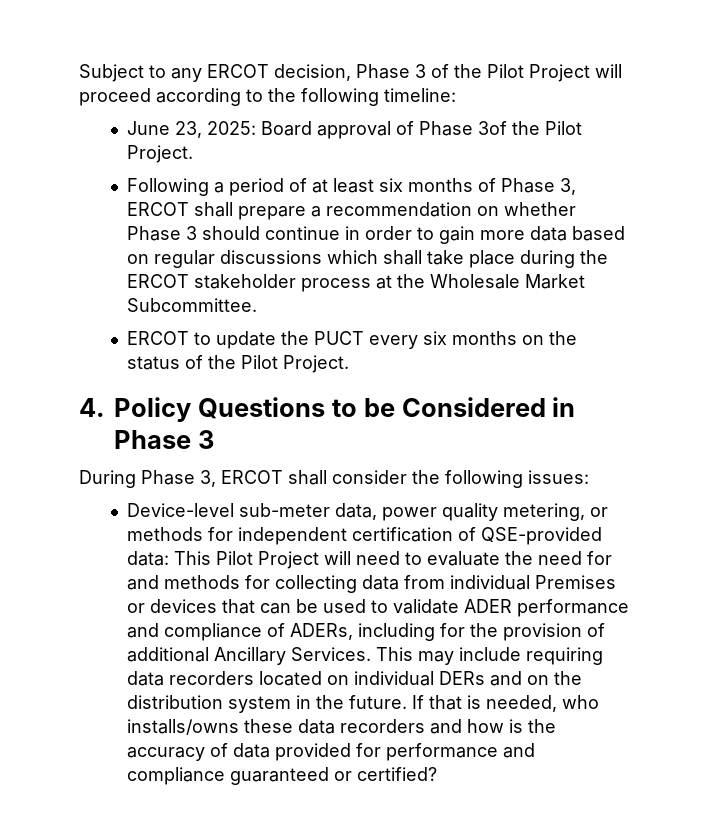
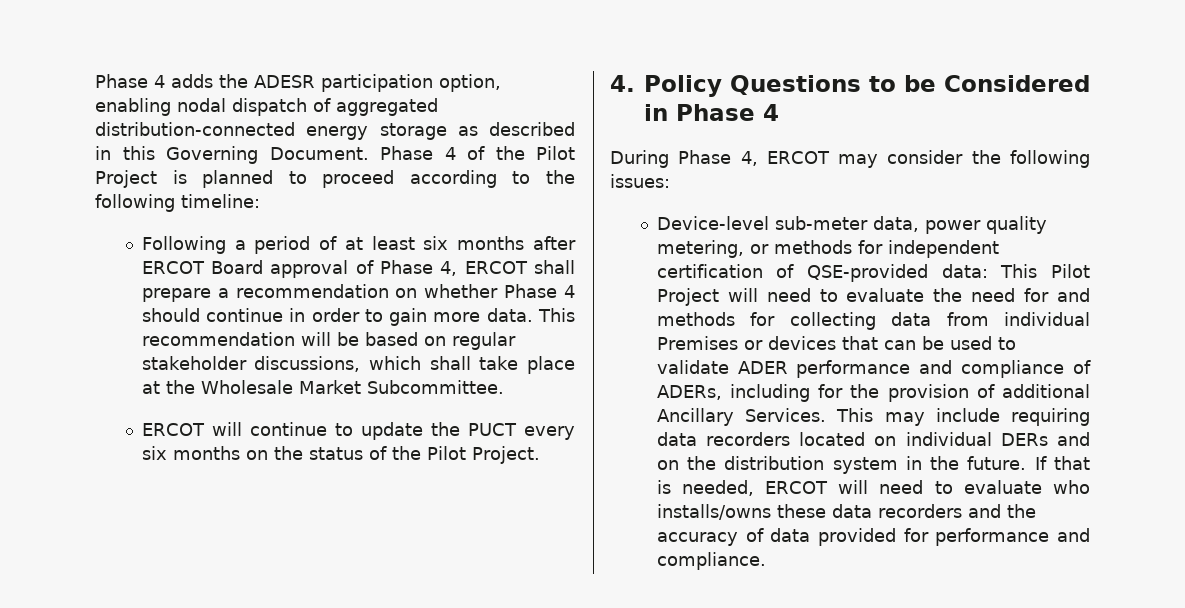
[79,64,426,82] Subject to any ERCOT decision, Phase 3 -> [95,74,501,92] [95,98,438,116] [95,122,575,140] [95,146,456,164] Phase 4 adds the ADESR participation option, enabling nodal dispatch of aggregated distribution-connected energy storage as described in this Governing Document. Phase 4
[595,64,622,78] will -> [172,170,307,188] is planned to
[127,121,583,139] [127,145,194,163] // June 23, 2025: Board approval of Phase 3of the Pilot Project. -> (260, 201) none
[478,178,577,195] of Phase 3, -> [533,236,576,250] [141,260,458,278] after ERCOT Board approval of Phase 4,
[186,226,198,240] 3 -> [564,285,576,298] 4
[530,226,568,241] data -> [486,308,575,322] [141,332,359,346] data. This recommendation will be
[220,250,323,264] discussions -> [141,356,361,372] stakeholder discussions,
[520,250,609,268] [127,274,372,292] during the ERCOT stakeholder process -> (575, 365) none
(190, 338) none -> [211,422,327,436] will continue
[197,430,214,449] 3 -> [763,104,779,121] 4
[200,470,327,487] 3, ERCOT shall -> [740,151,879,168] 4, ERCOT may
(558, 703) none -> [765,480,1042,494] ERCOT will need to evaluate
[467,719,524,733] how is -> (1001, 511) none
[127,767,438,785] compliance guaranteed or certified? -> [656,552,766,570] compliance.

